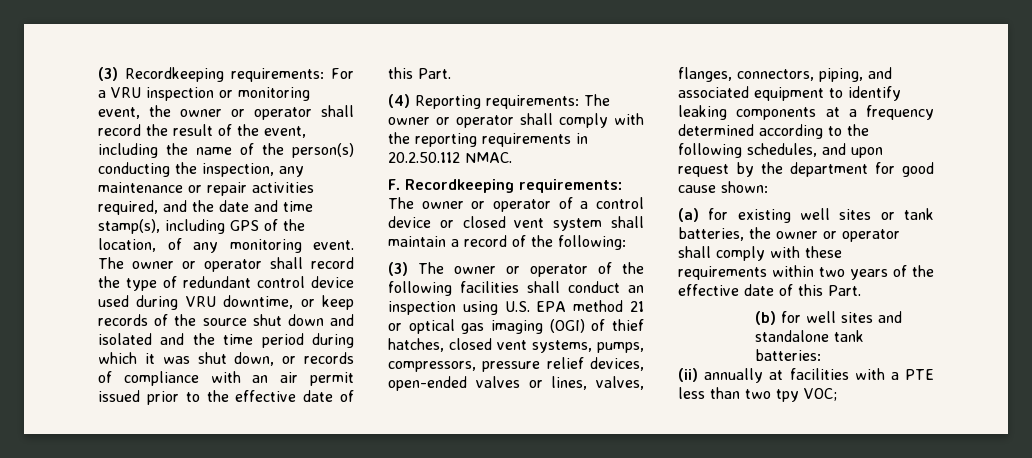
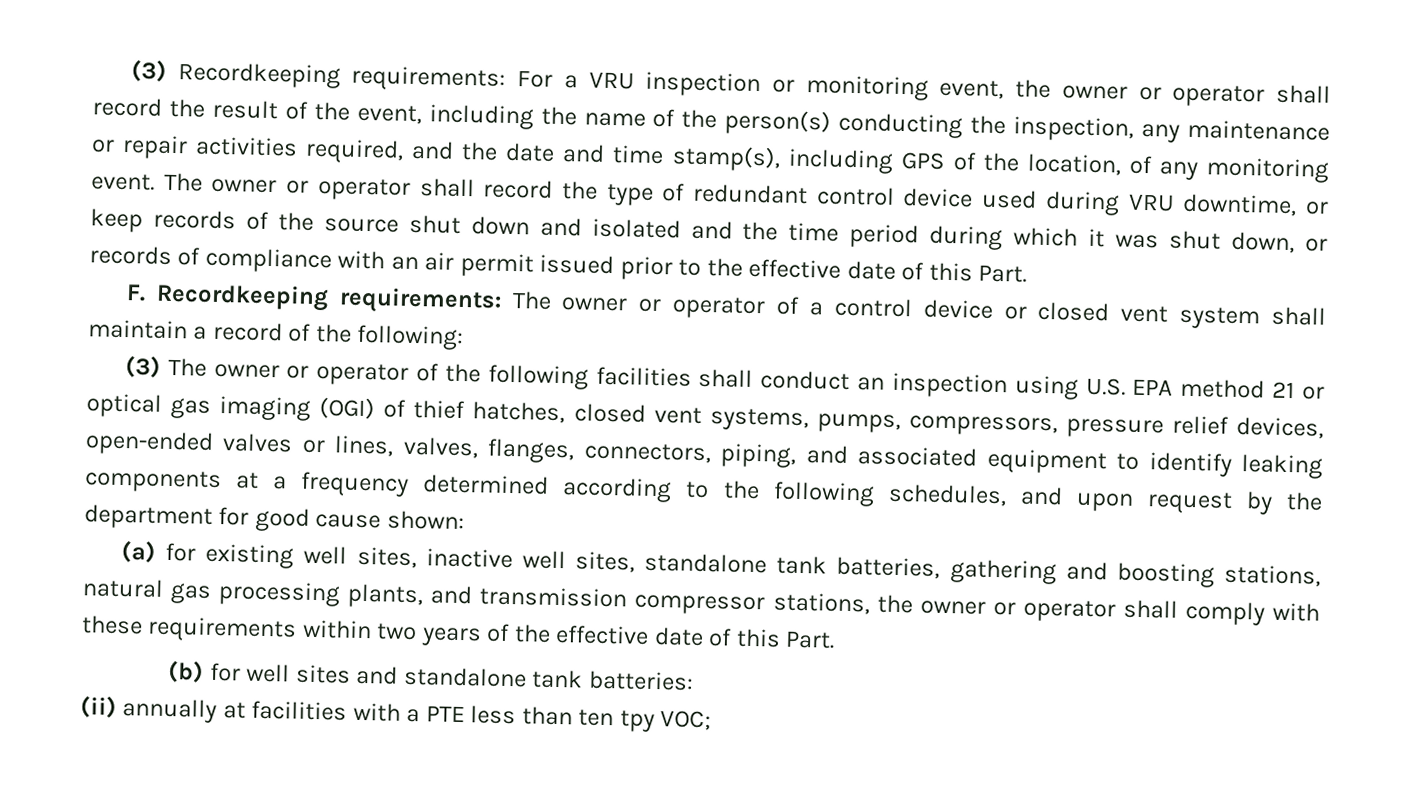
[388,94,610,109] [388,113,644,128] [388,132,588,147] [388,152,512,163] // (4) Reporting requirements: The owner or operator shall comply with the reporting requirements in 20.2.50.112 NMAC. -> (1028, 273) none
[839,208,934,220] [678,227,744,241] sites or tank batteries, -> [356,546,1321,588] [82,578,870,616] sites, inactive well sites, standalone tank batteries, gathering and boosting stations, natural gas processing plants, and transmission compressor stations,
[745,389,771,399] two -> [578,709,615,727] ten

